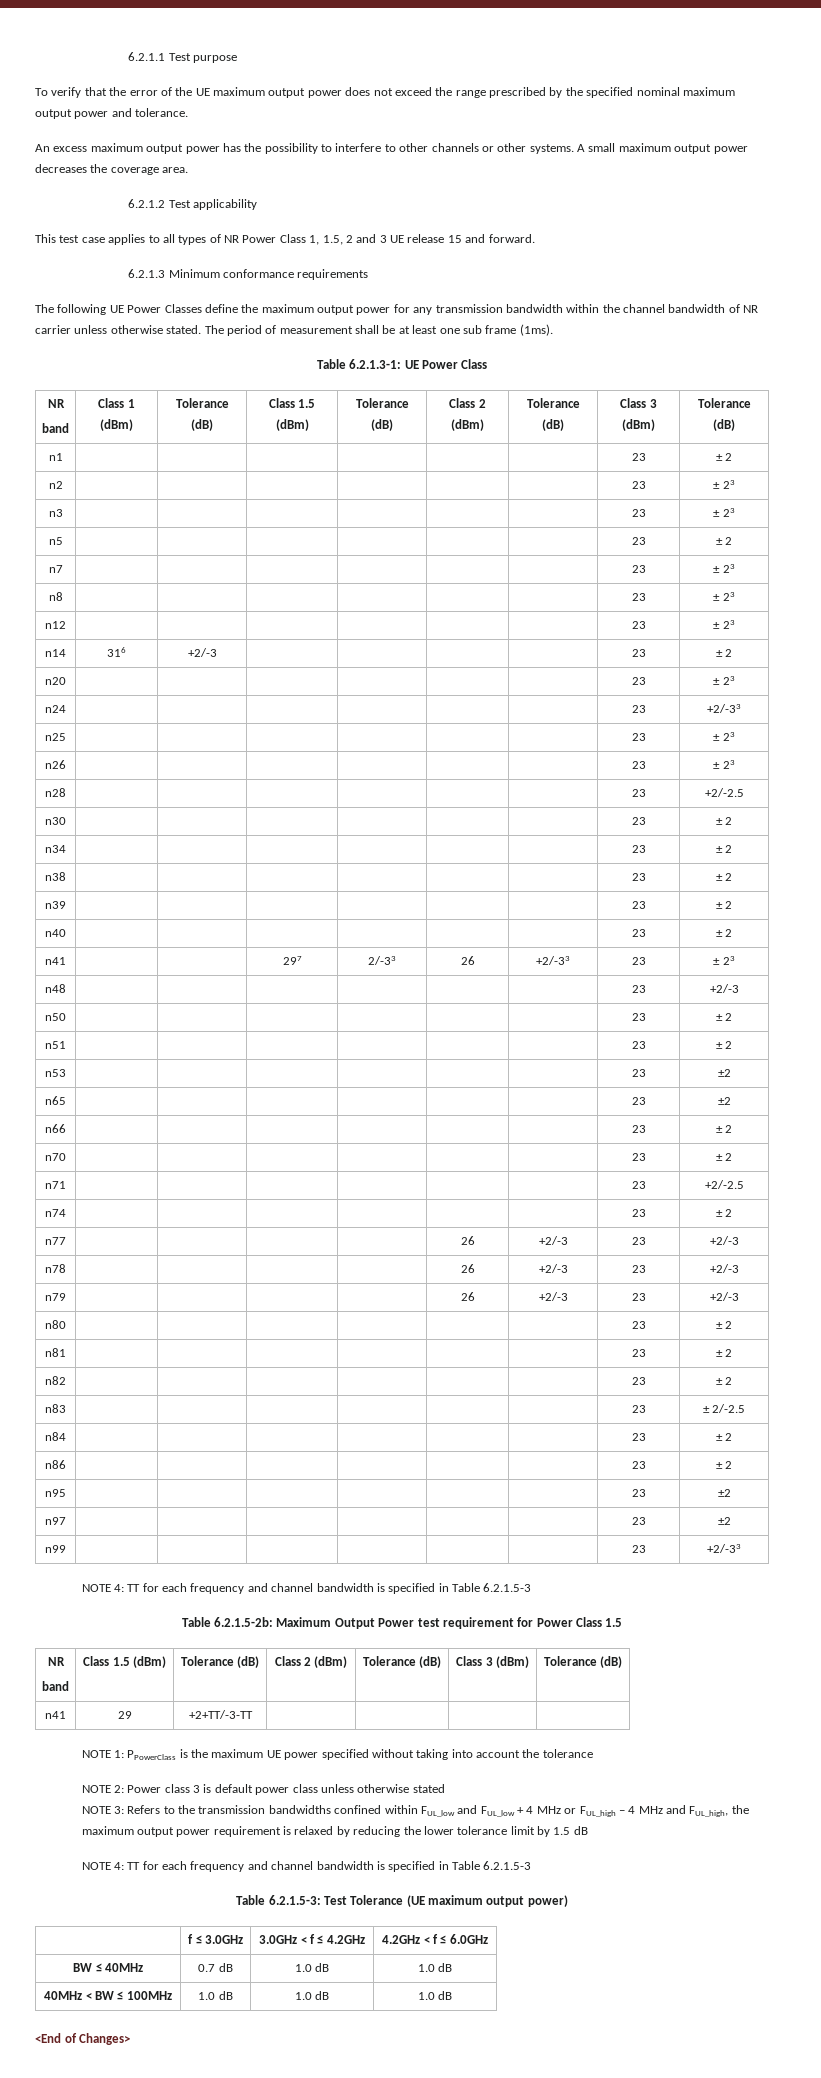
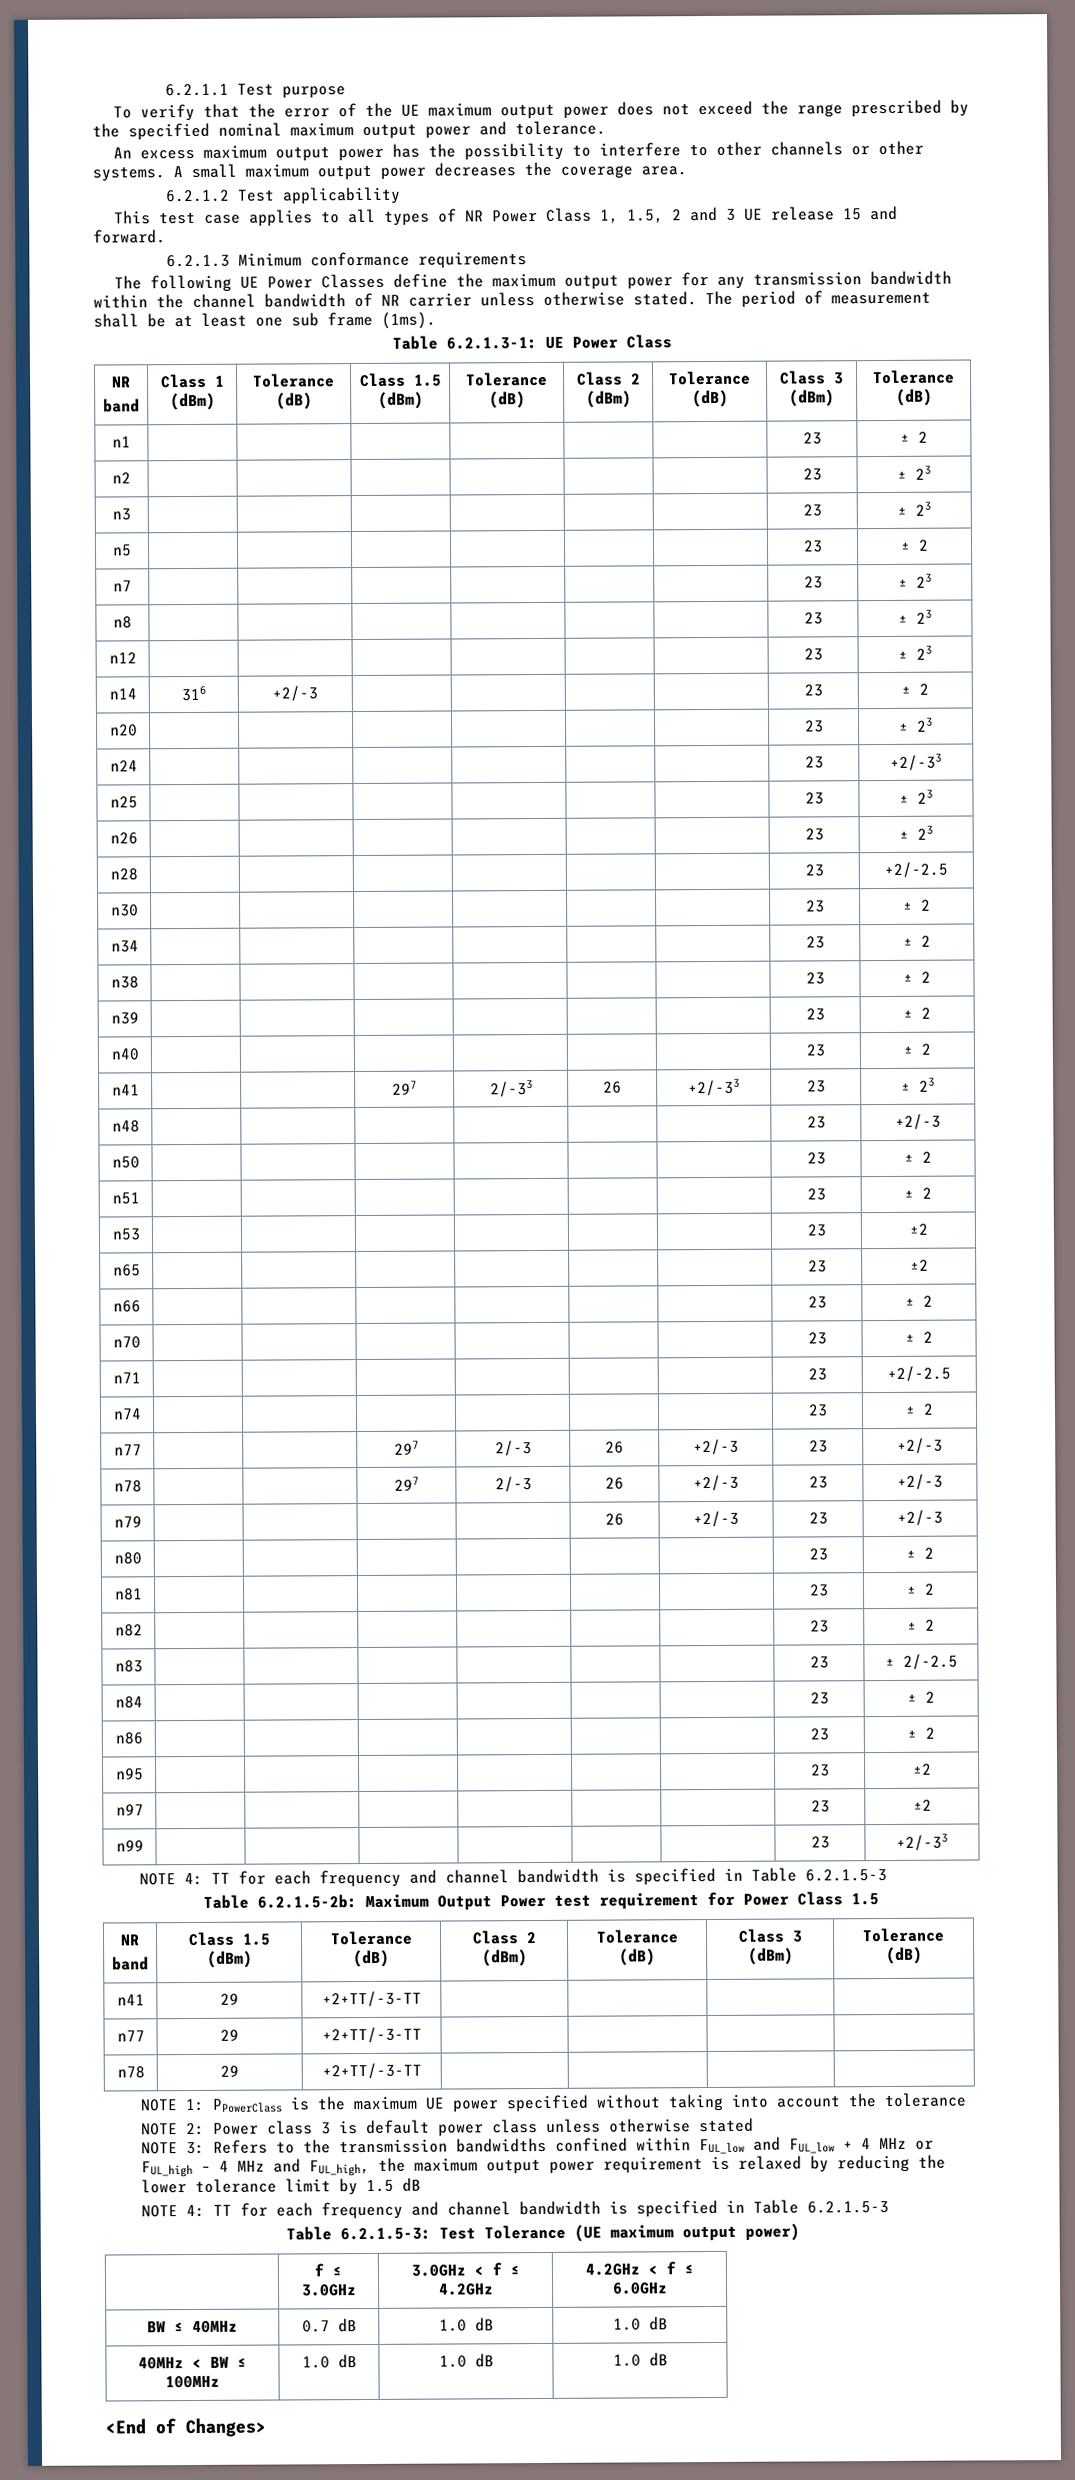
(66, 1241) | -> [394,1440,419,1455] [494,1440,532,1457] 297 | 2/-3
(66, 1268) | -> [394,1476,419,1491] [494,1476,532,1493] 297 | 2/-3
(253, 1714) none -> [116,2030,145,2042] [220,2029,239,2041] [321,2026,422,2044] [116,2066,145,2079] [220,2065,239,2077] [321,2062,422,2080] // n77 | 29 | +2+TT/-3-TT | | | | // n78 | 29 | +2+TT/-3-TT | | | |

